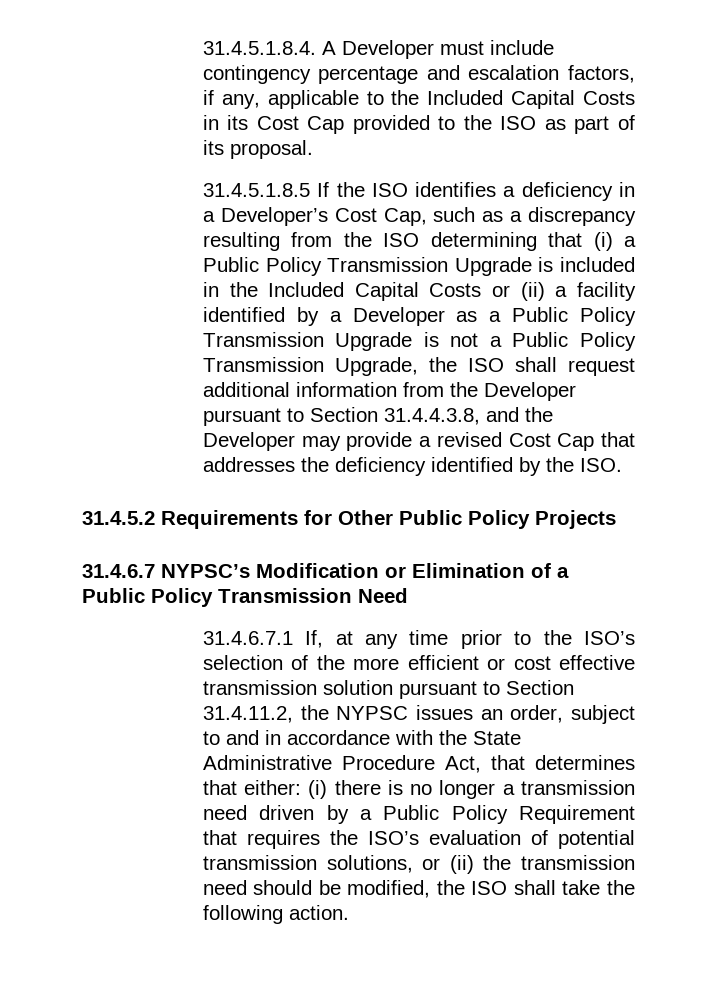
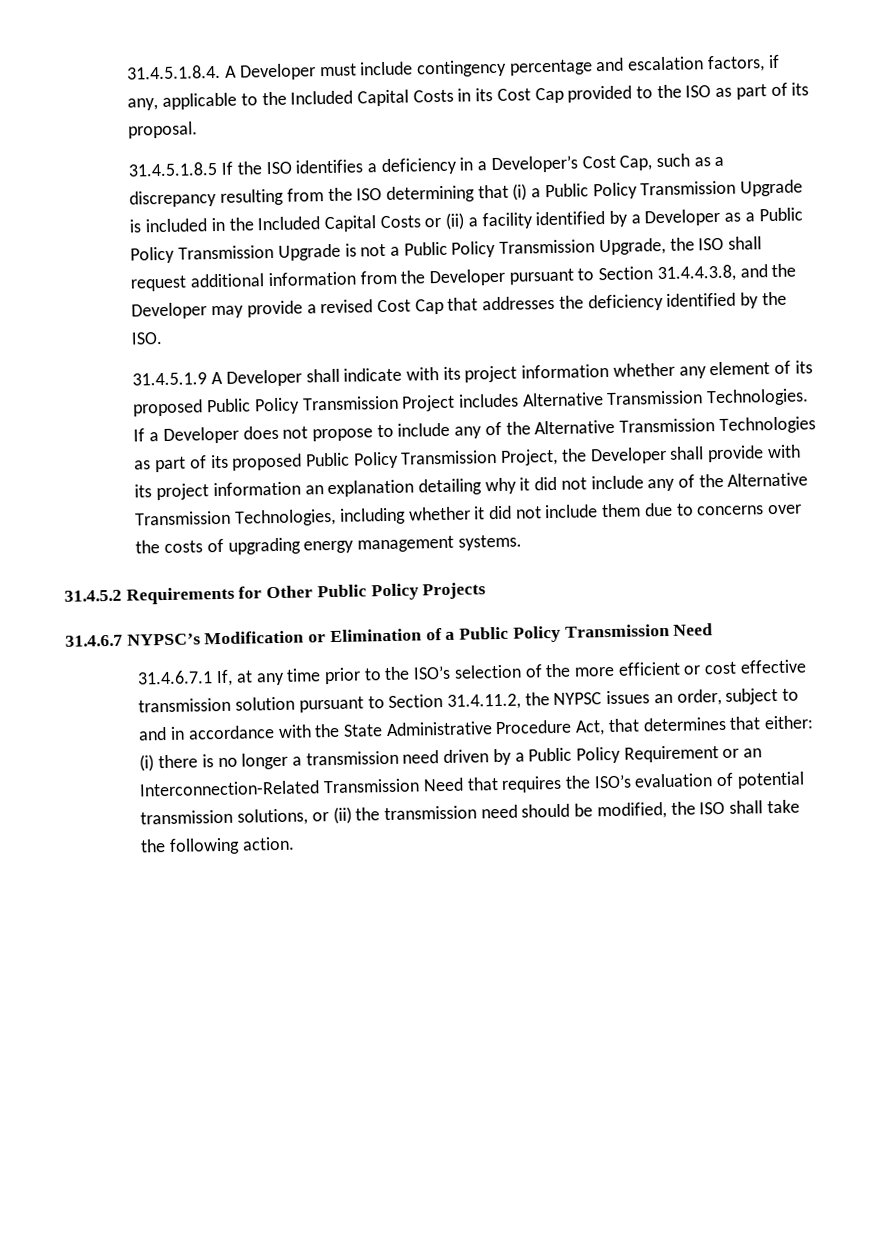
(622, 465) none -> [132,360,813,387] [133,388,810,417] [133,416,816,445] [134,444,801,473] [134,472,809,501] [135,502,803,527] [135,534,522,555] // 31.4.5.1.9 A Developer shall indicate with its project information whether any element of its proposed Public Policy Transmission Project includes Alternative Transmission Technologies. If a Developer does not propose to include any of the Alternative Transmission Technologies as part of its proposed Public Policy Transmission Project, the Developer shall provide with its project information an explanation detailing why it did not include any of the Alternative Transmission Technologies, including whether it did not include them due to concerns over the costs of upgrading energy management systems.
(635, 814) none -> [722,748,763,758] [139,777,464,797] or an Interconnection-Related Transmission Need

